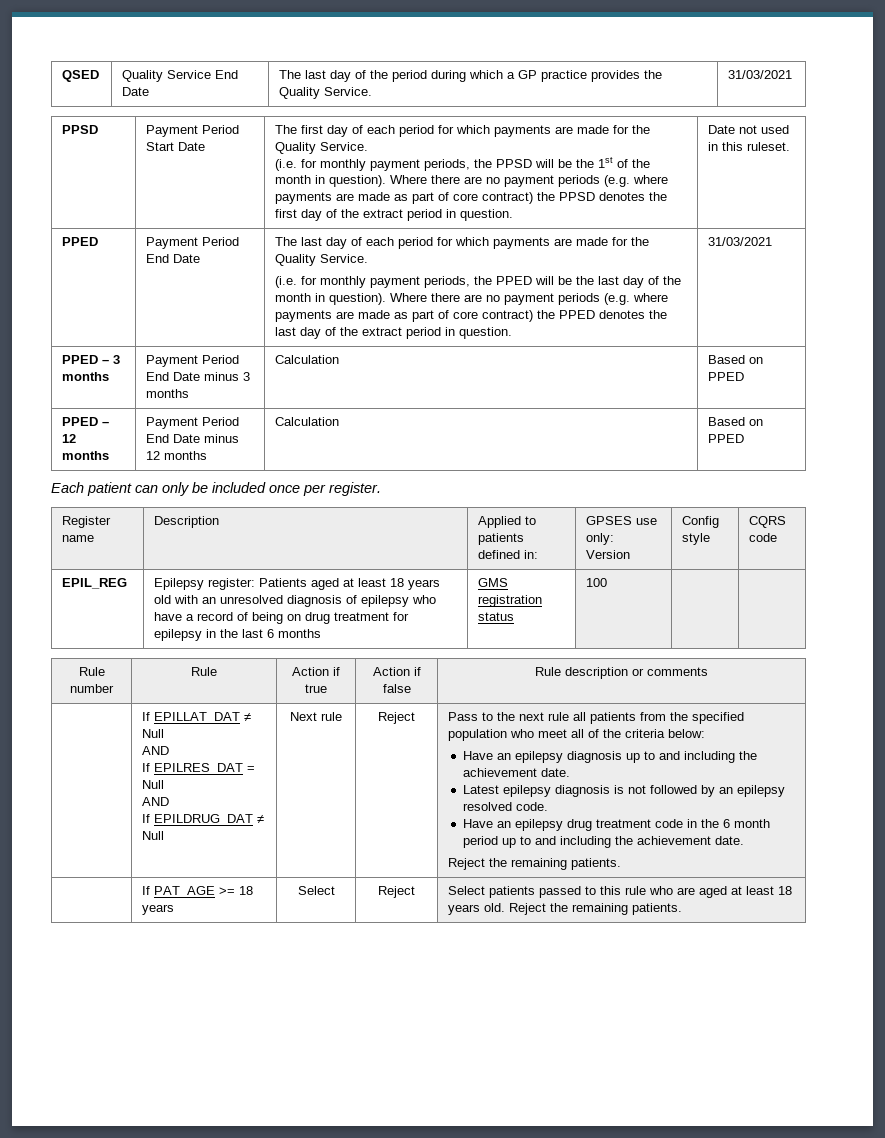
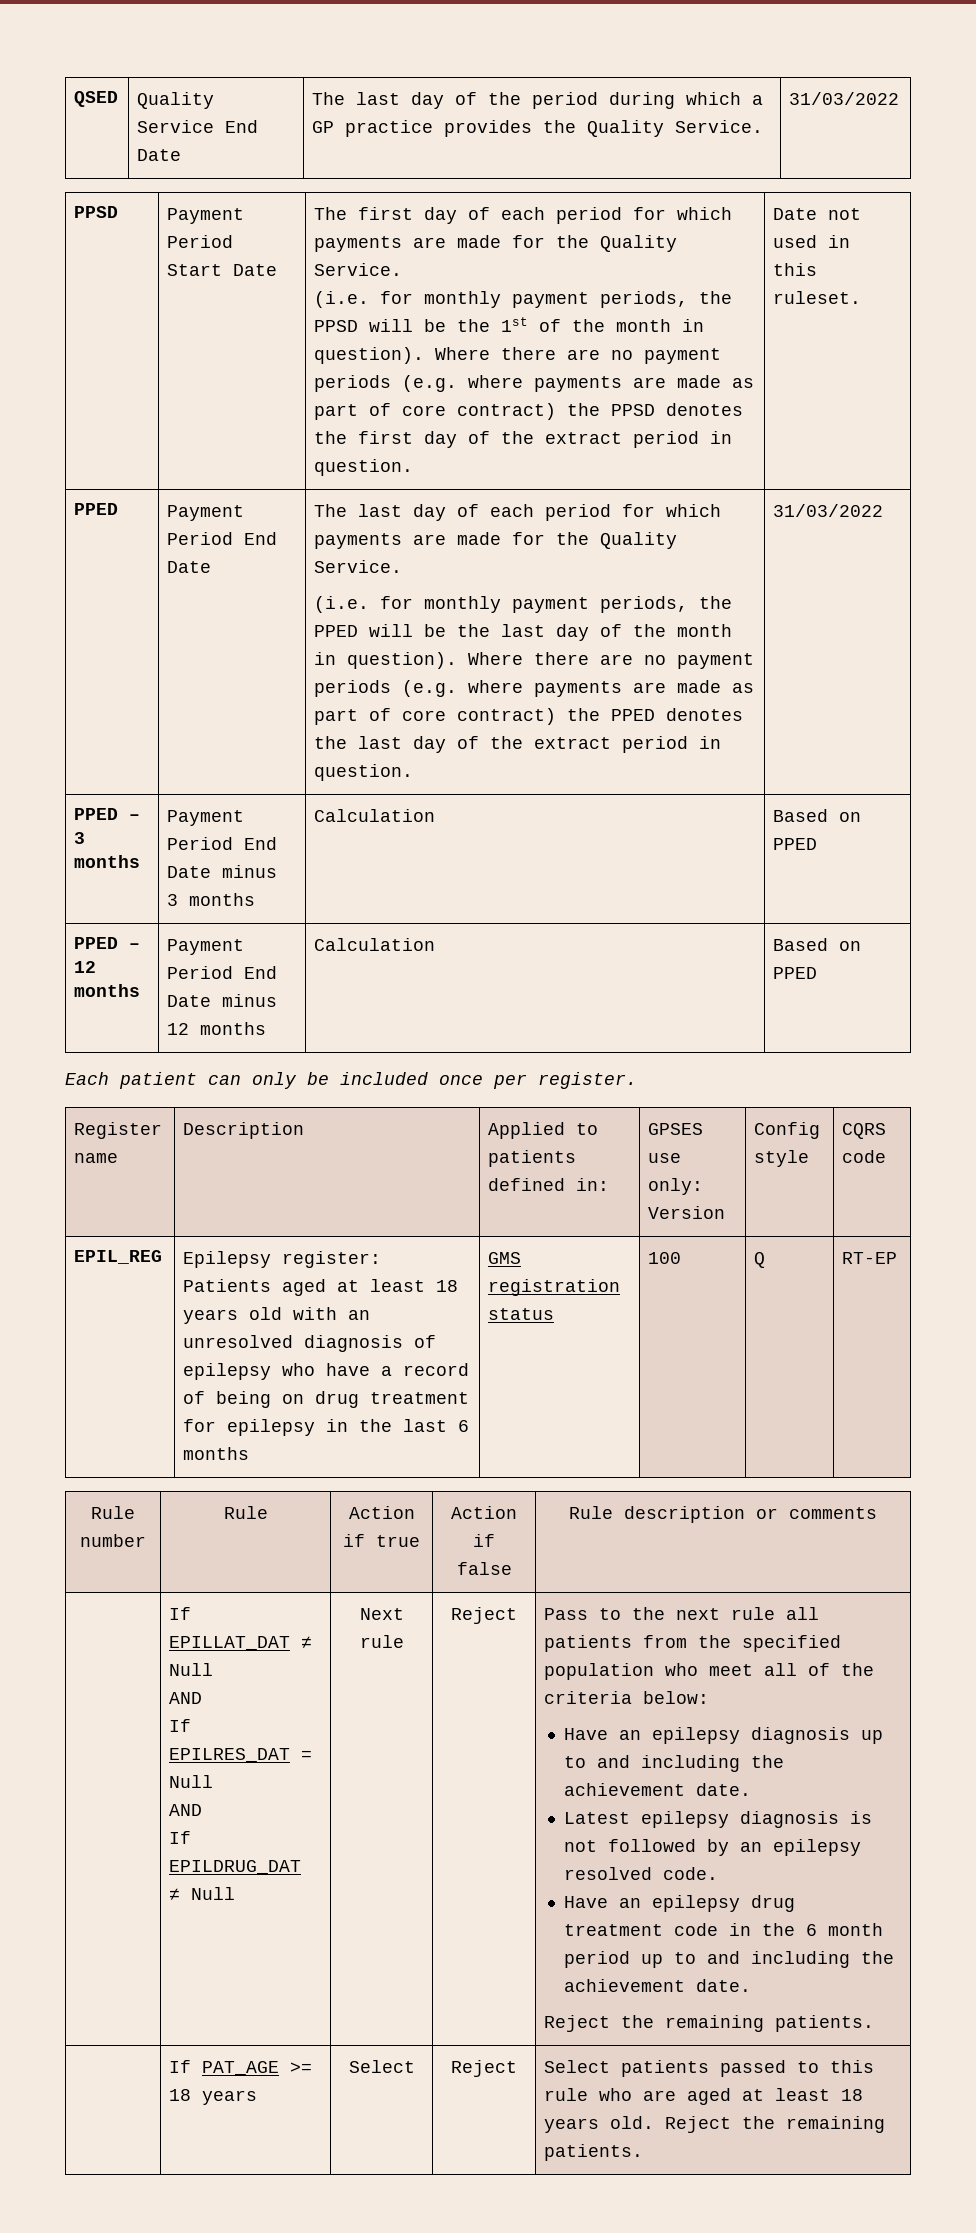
[728,70,793,79] 31/03/2021 -> [789,92,900,105] 31/03/2022
[708,237,773,246] 31/03/2021 -> [773,504,884,517] 31/03/2022
(608, 582) | -> [754,1252,766,1268] [842,1252,898,1264] Q | RT-EP

